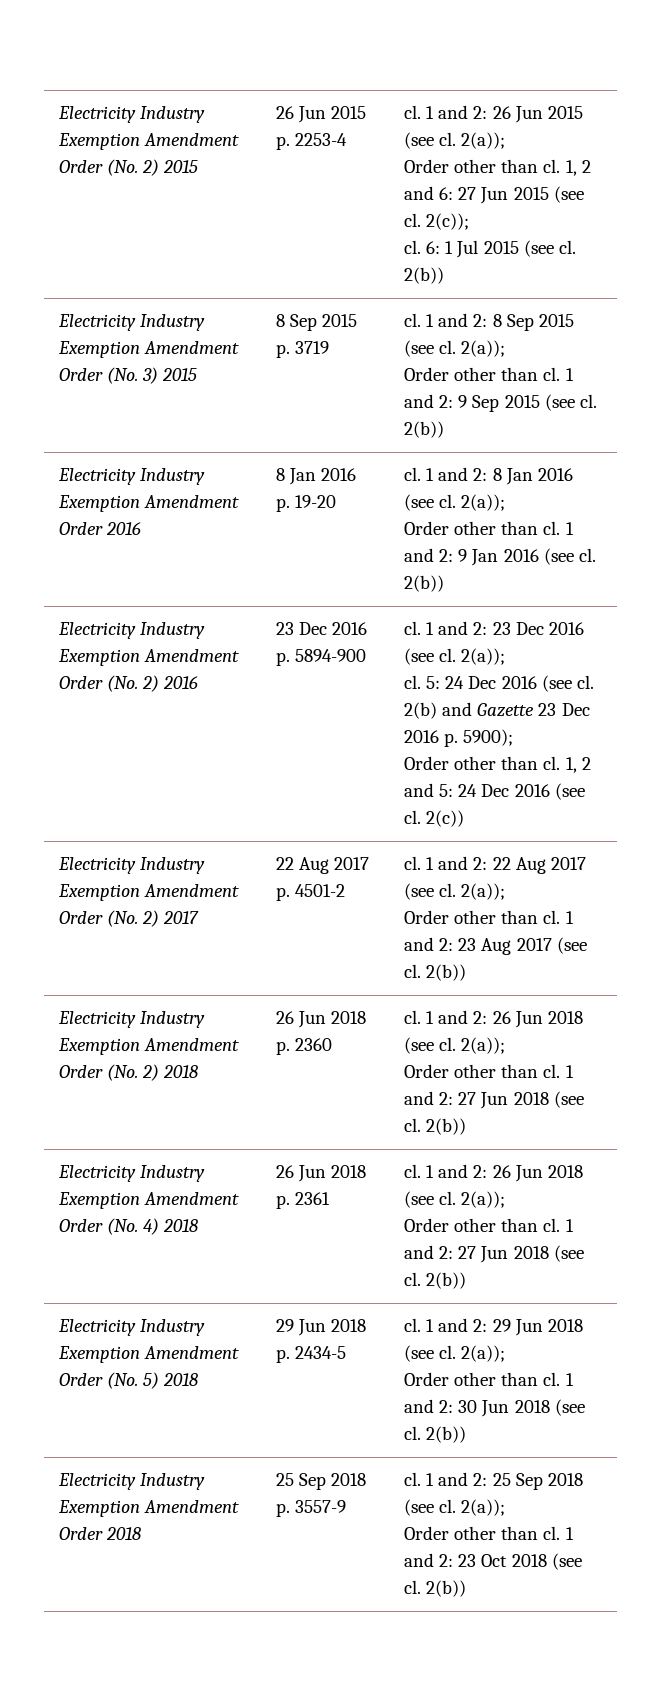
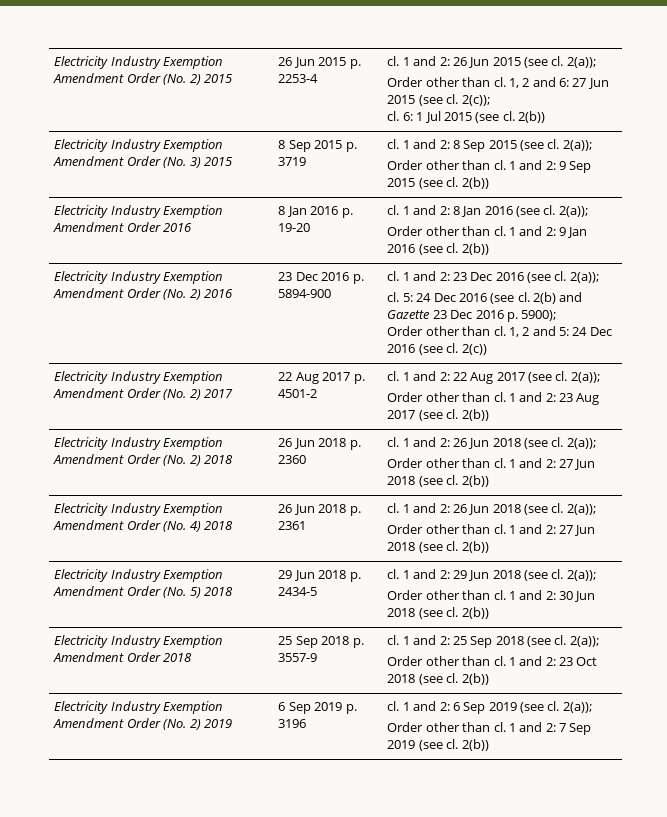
(467, 1588) none -> [54,701,224,714] [53,718,232,730] [278,702,357,714] [278,719,307,728] [387,701,592,714] [387,722,592,735] [387,739,489,751] // Electricity Industry Exemption Amendment Order (No. 2) 2019 | 6 Sep 2019 p. 3196 | cl. 1 and 2: 6 Sep 2019 (see cl. 2(a)); // Order other than cl. 1 and 2: 7 Sep 2019 (see cl. 2(b))

